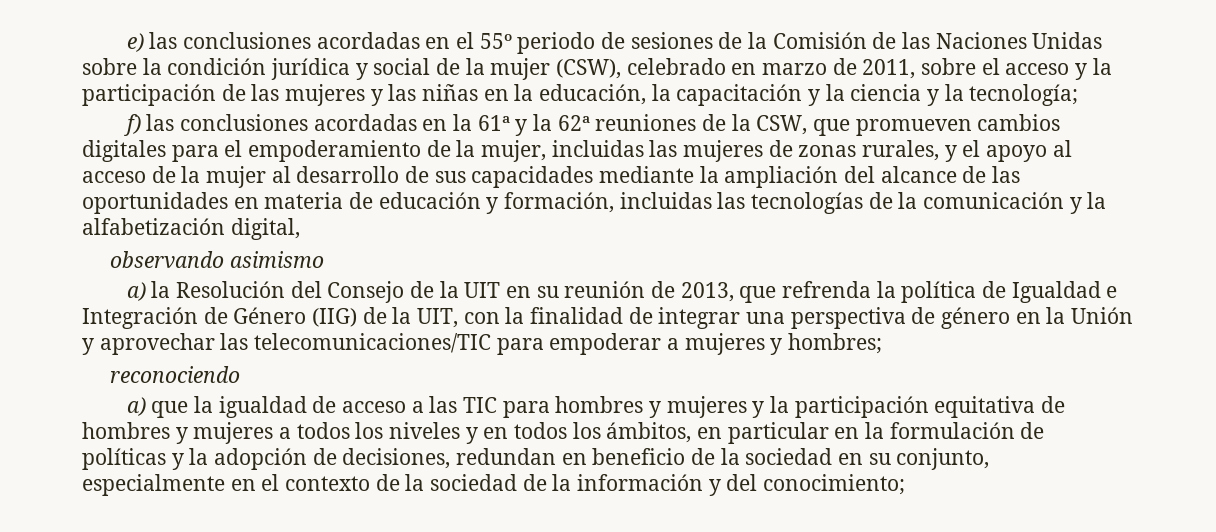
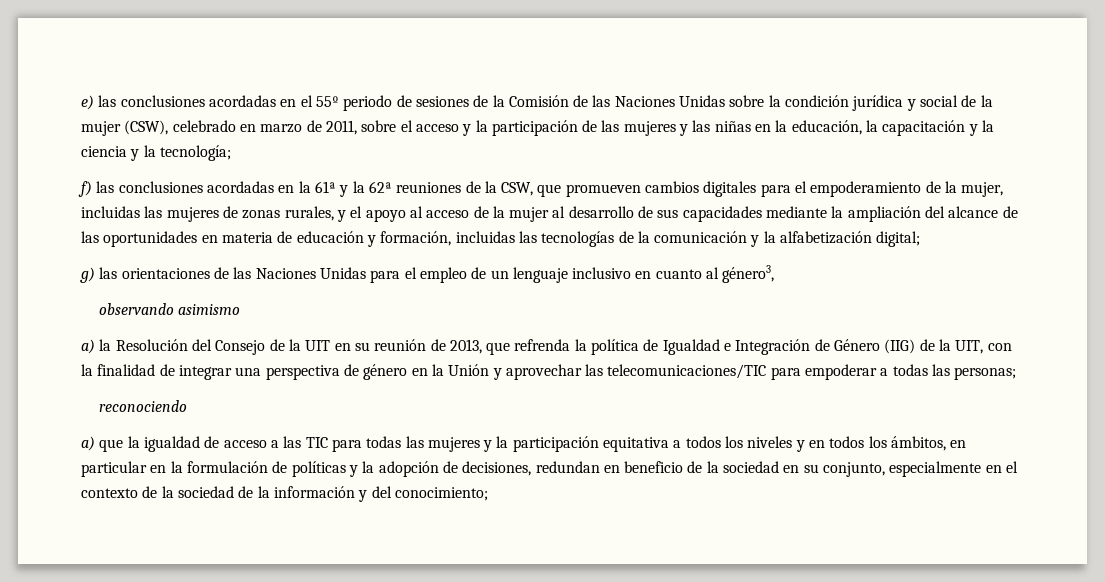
[230,218,300,240] digital, -> [876,231,921,247] [80,265,775,283] digital; // g) las orientaciones de las Naciones Unidas para el empleo de un lenguaje inclusivo en cuanto al género3,
[684,333,883,355] mujeres y hombres; -> [892,364,1017,380] todas las personas;
[555,396,661,418] hombres y -> [366,436,424,448] todas las
[1040,396,1065,413] [82,422,274,444] de hombres y mujeres -> (670, 444) none

